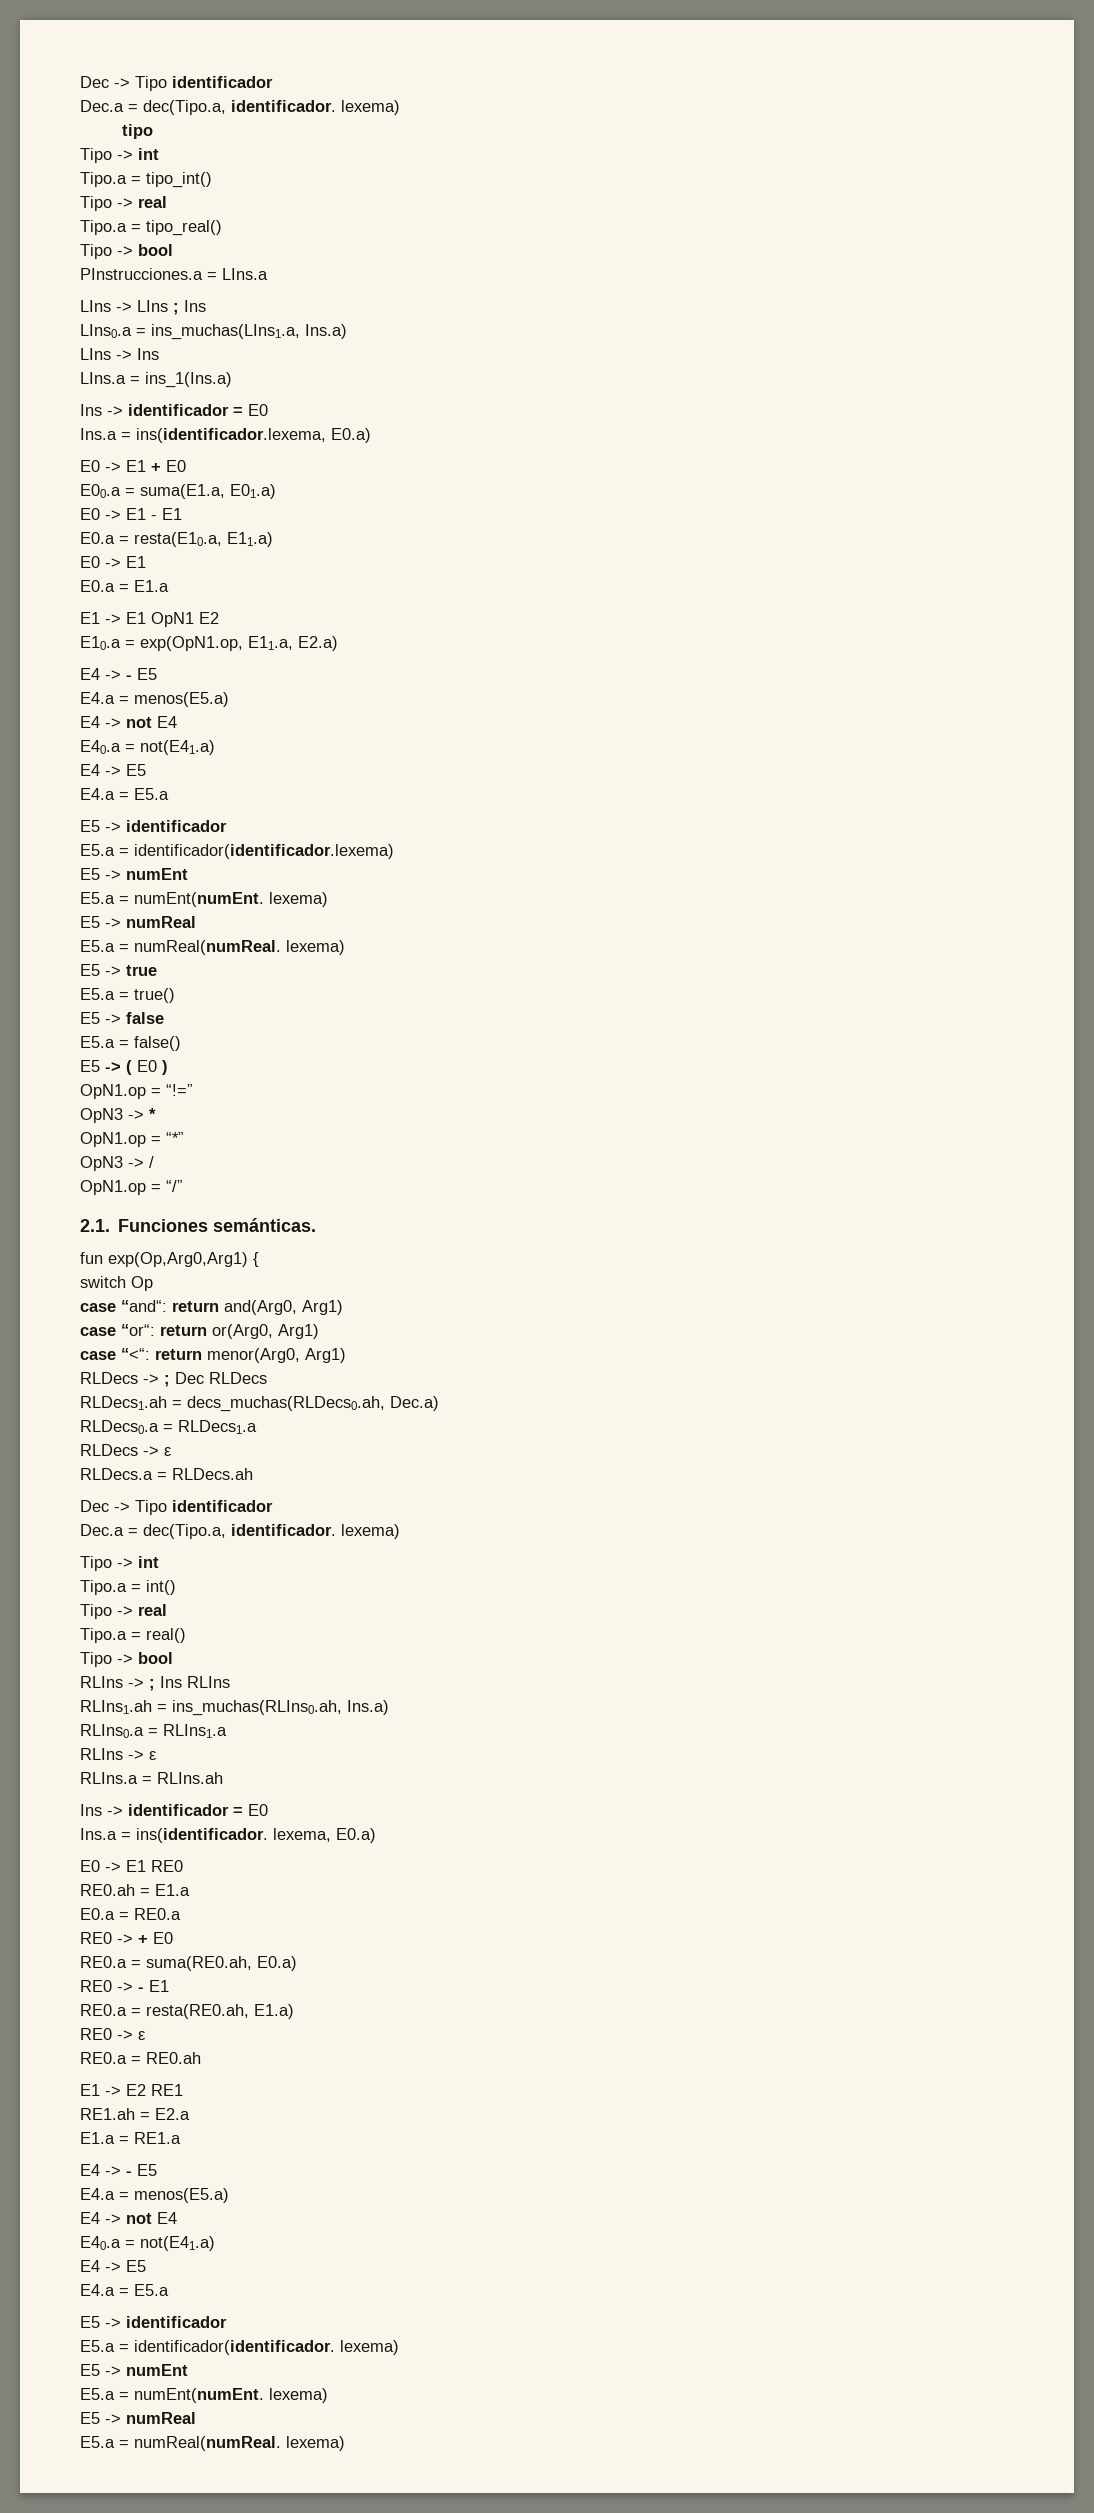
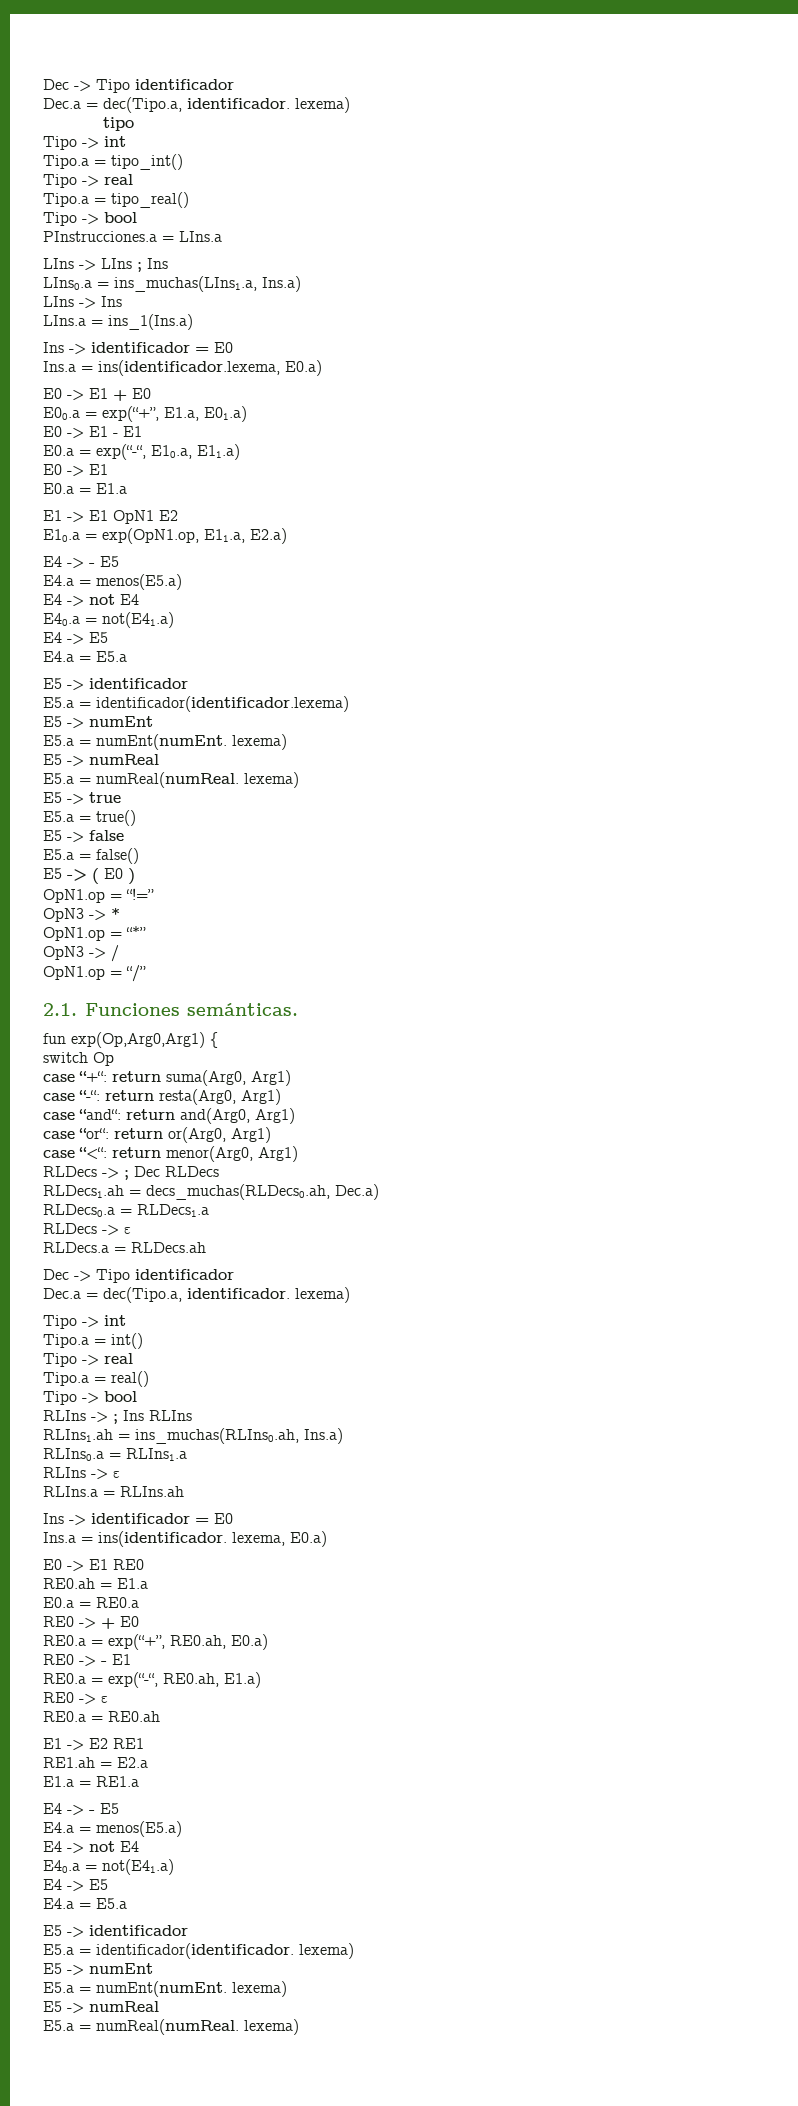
[140,484,225,499] suma(E1.a, -> [102,406,199,422] exp(“+”, E1.a,
[134,532,222,547] resta(E10.a, -> [96,444,192,460] exp(“-“, E10.a,
(153, 1283) none -> [43,1070,291,1086] [43,1089,281,1105] // case “+“: return suma(Arg0, Arg1) // case “-“: return resta(Arg0, Arg1)
[146,1956,252,1971] suma(RE0.ah, -> [108,1634,226,1650] exp(“+”, RE0.ah,
[146,2004,249,2019] resta(RE0.ah, -> [108,1672,219,1688] exp(“-“, RE0.ah,

